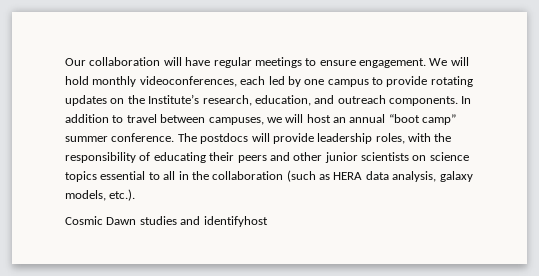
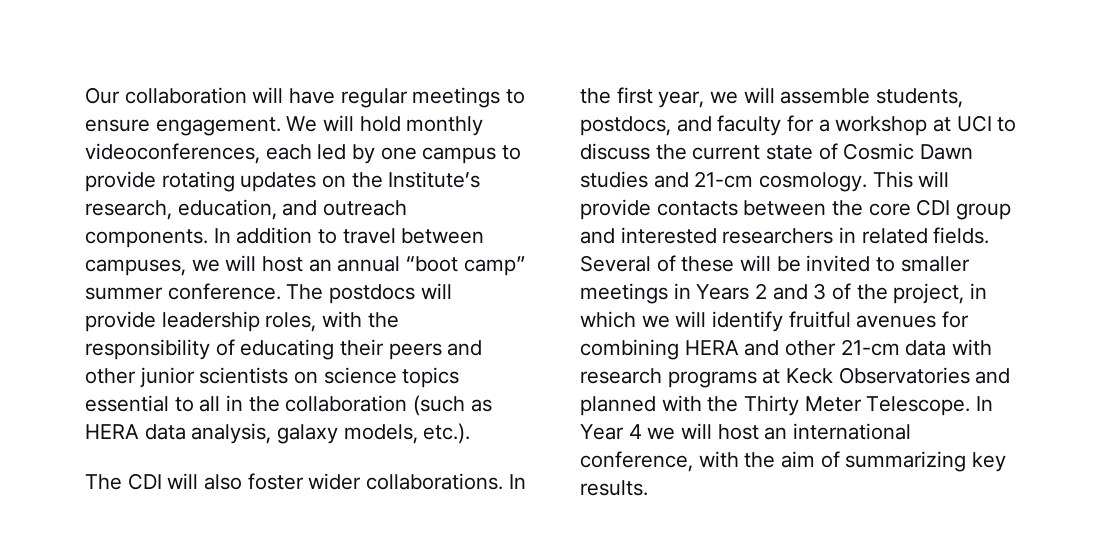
[65,216,268,227] Cosmic Dawn studies and identifyhost -> [85,473,526,490] [580,87,964,108] [580,115,1017,136] [580,143,974,160] [580,171,950,192] [580,199,1012,220] [580,227,990,244] [580,255,970,272] [580,283,988,304] [580,311,970,332] [580,339,993,360] [580,367,1011,388] [580,395,994,416] [580,423,912,440] [580,451,1007,472] [580,480,648,496] The CDI will also foster wider collaborations. In the first year, we will assemble students, postdocs, and faculty for a workshop at UCI to discuss the current state of Cosmic Dawn studies and 21-cm cosmology. This will provide contacts between the core CDI group and interested researchers in related fields. Several of these will be invited to smaller meetings in Years 2 and 3 of the project, in which we will identify fruitful avenues for combining HERA and other 21-cm data with research programs at Keck Observatories and planned with the Thirty Meter Telescope. In Year 4 we will host an international conference, with the aim of summarizing key results.

